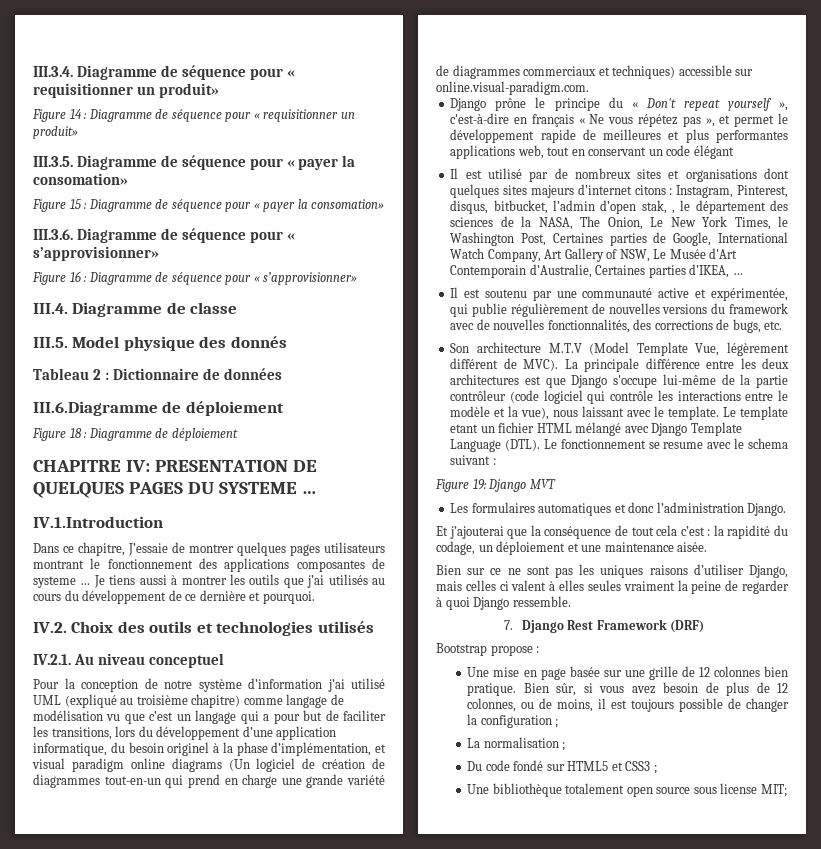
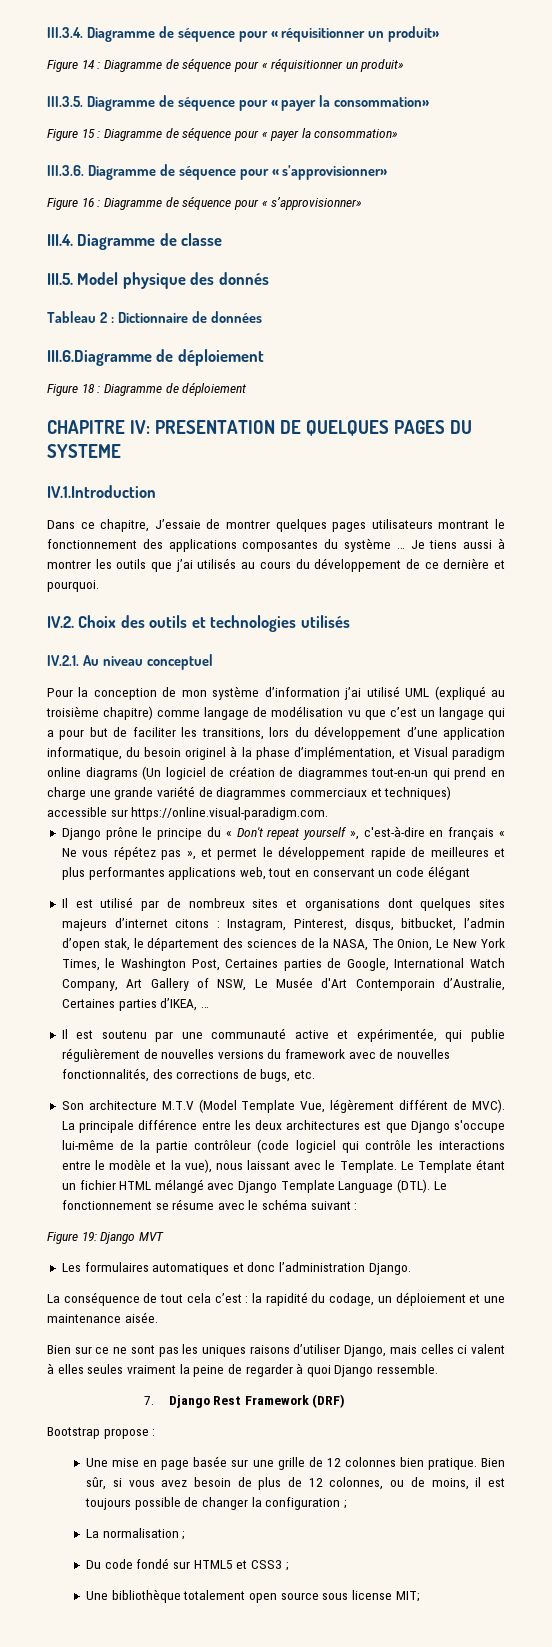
[33,83,133,98] requisitionner -> [281,28,366,42] réquisitionner
[263,109,339,122] requisitionner -> [271,58,344,72] réquisitionner
[33,173,128,185] consomation» -> [334,97,430,107] consommation»
[311,199,385,209] consomation» -> [314,129,399,138] consommation»
[301,491,317,494] … -> (121, 451) none
[372,558,385,569] [33,576,76,588] de systeme -> [324,538,391,552] du système
[164,680,192,689] notre -> [181,690,207,697] mon
[32,758,65,769] visual -> [413,747,448,757] Visual
[436,81,589,95] online.visual-paradigm.com. -> [131,807,329,820] https://online.visual-paradigm.com.
[671,210,675,214] , -> (130, 944) none
[668,406,788,420] [450,424,479,433] template. Le template etant -> [339,1159,505,1173] Template. Le Template étant
[663,438,788,449] resume avec le schema -> [172,1199,308,1210] résume avec le schéma
[436,525,541,539] Et j’ajouterai que la -> [47,1294,60,1303] La

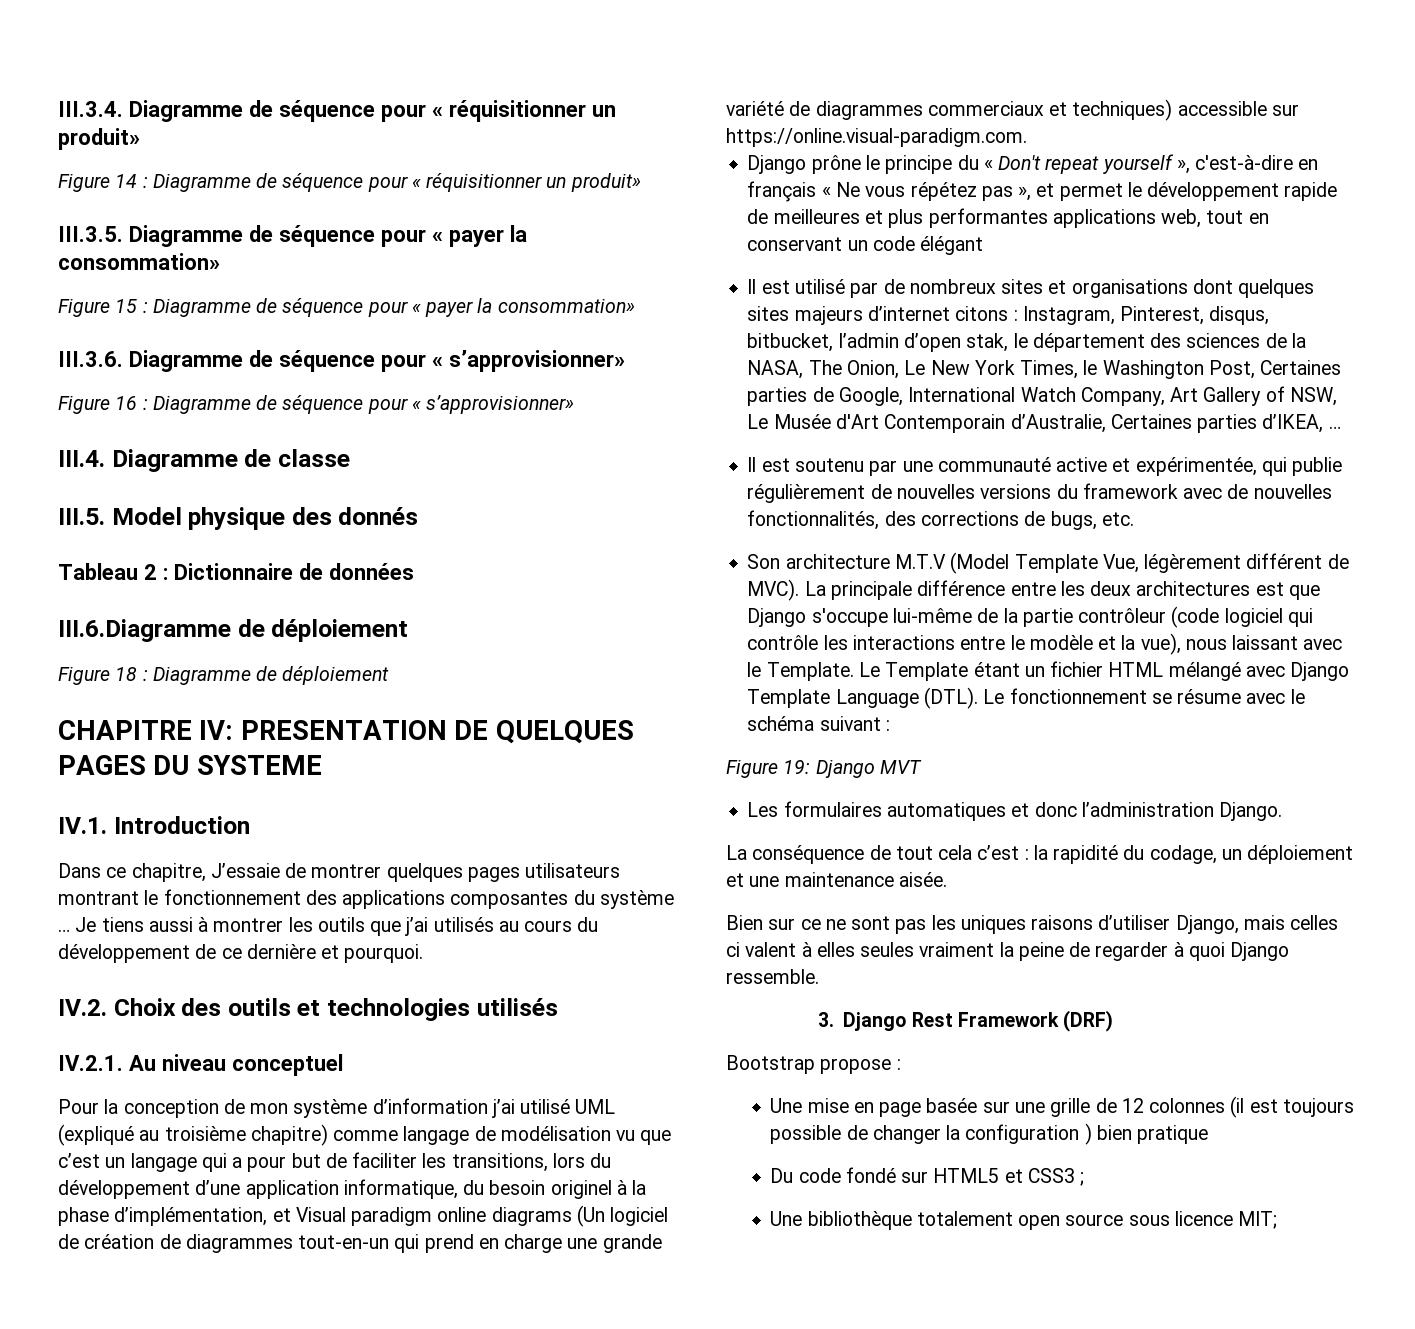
[47,485,156,498] IV.1.Introduction -> [58,816,250,834] IV.1. Introduction
[144,1396,155,1405] 7. -> [817,1012,834,1027] 3.
[399,1457,505,1470] [86,1477,482,1490] bien pratique. Bien sûr, si vous avez besoin de plus de 12 colonnes, ou de moins, il -> [1230,1096,1245,1118] (il
[344,1500,348,1509] [86,1528,186,1540] ; // La normalisation ; -> [1084,1123,1209,1145] ) bien pratique
[352,1590,393,1600] license -> [1174,1211,1233,1226] licence

